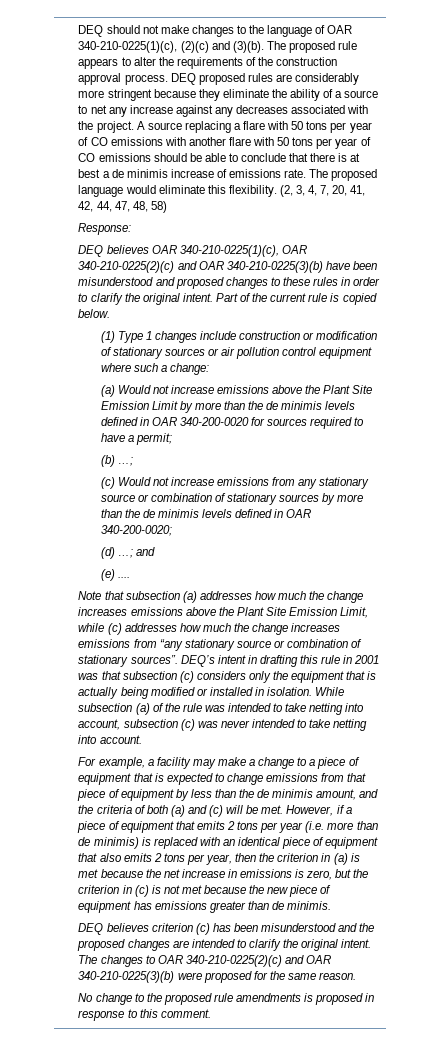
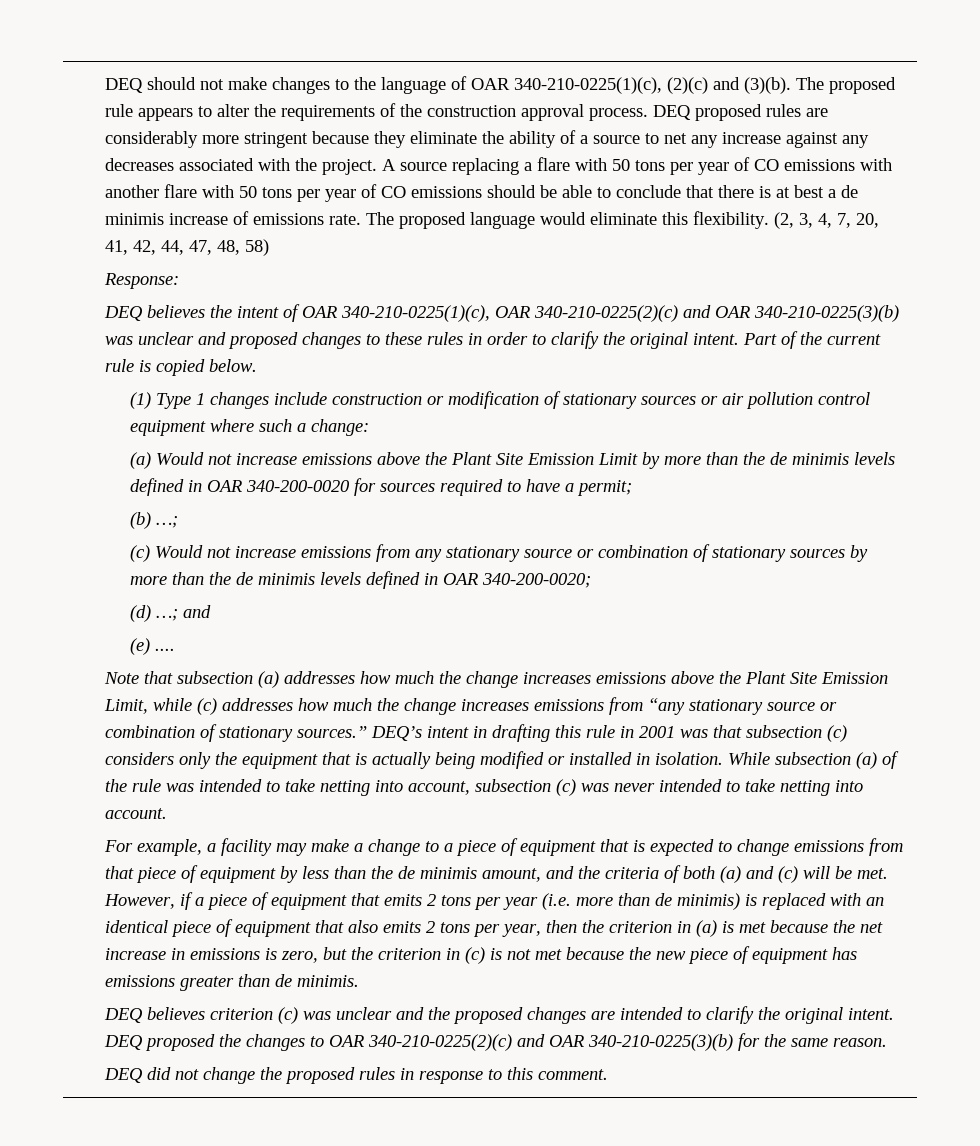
(149, 249) none -> [210,304,301,322] the intent of
[325,261,377,270] [78,277,154,286] have been misunderstood -> [105,332,195,345] was unclear
[130,655,178,664] sources”. -> [297,726,368,738] sources.”
[212,923,337,932] has been misunderstood -> [303,1007,393,1020] was unclear
[78,955,98,964] The -> [104,1034,242,1051] DEQ proposed the
[177,971,252,983] were proposed -> (734, 1042) none
[78,993,364,1005] No change to the proposed rule amendments is proposed -> [104,1067,396,1084] DEQ did not change the proposed rules

